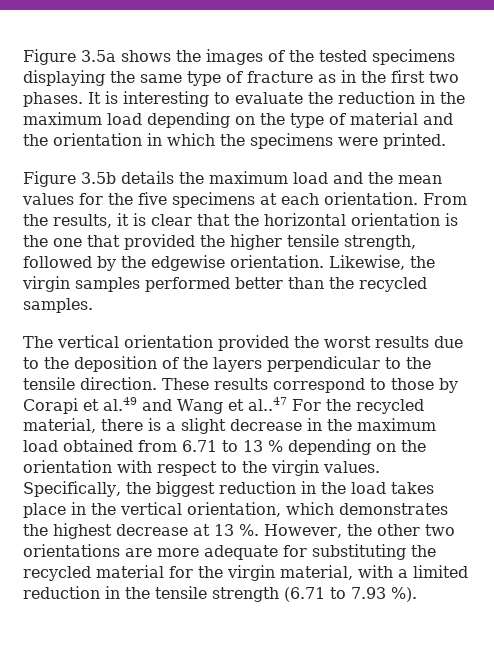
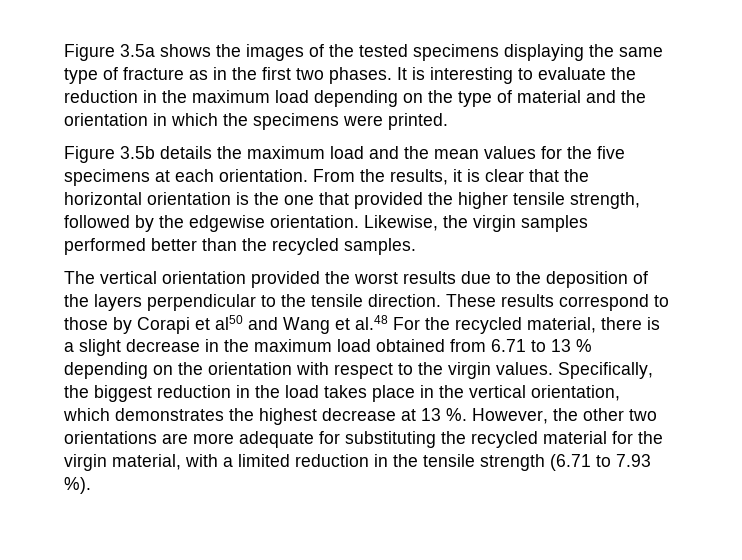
[103,397,137,411] al.49 -> [215,315,243,330] al50
[247,397,287,411] al..47 -> [355,315,388,330] al.48

